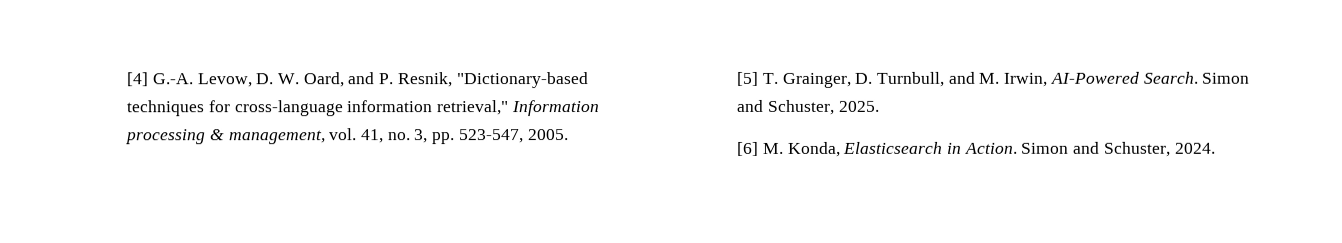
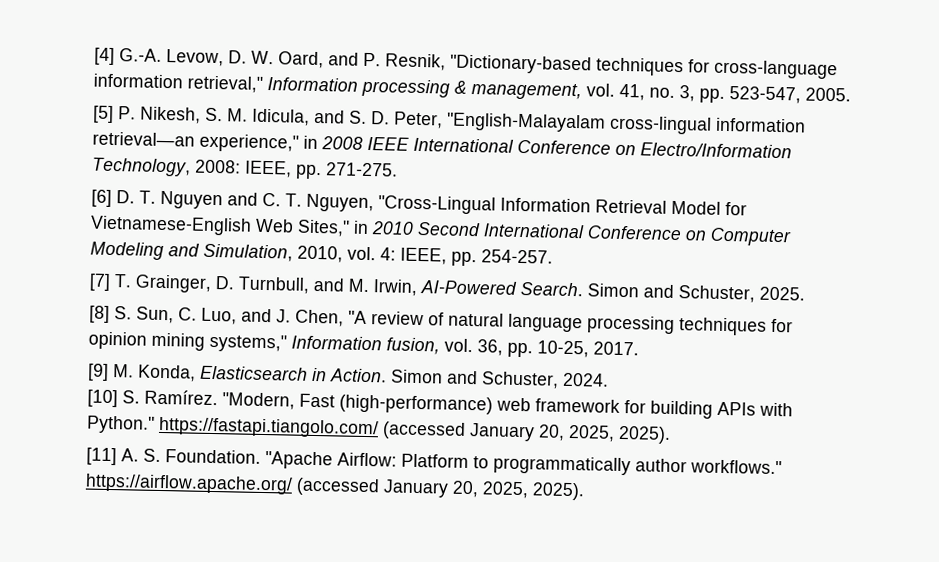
(759, 78) none -> [117,106,806,135] [91,131,792,159] [91,157,398,180] [90,189,747,216] [89,215,792,247] [89,241,553,267] [88,273,111,291] P. Nikesh, S. M. Idicula, and S. D. Peter, "English-Malayalam cross-lingual information retrieval—an experience," in 2008 IEEE International Conference on Electro/Information Technology, 2008: IEEE, pp. 271-275. // [6] D. T. Nguyen and C. T. Nguyen, "Cross-Lingual Information Retrieval Model for Vietnamese-English Web Sites," in 2010 Second International Conference on Computer Modeling and Simulation, 2010, vol. 4: IEEE, pp. 254-257. // [7]
[737,141,760,156] [6] -> [88,305,793,336] [87,331,639,358] [86,363,109,381] [8] S. Sun, C. Luo, and J. Chen, "A review of natural language processing techniques for opinion mining systems," Information fusion, vol. 36, pp. 10-25, 2017. // [9]
(1216, 148) none -> [86,389,793,419] [85,415,671,444] [85,447,782,476] [84,473,585,501] // [10] S. Ramírez. "Modern, Fast (high-performance) web framework for building APIs with Python." https://fastapi.tiangolo.com/ (accessed January 20, 2025, 2025). // [11] A. S. Foundation. "Apache Airflow: Platform to programmatically author workflows." https://airflow.apache.org/ (accessed January 20, 2025, 2025).

